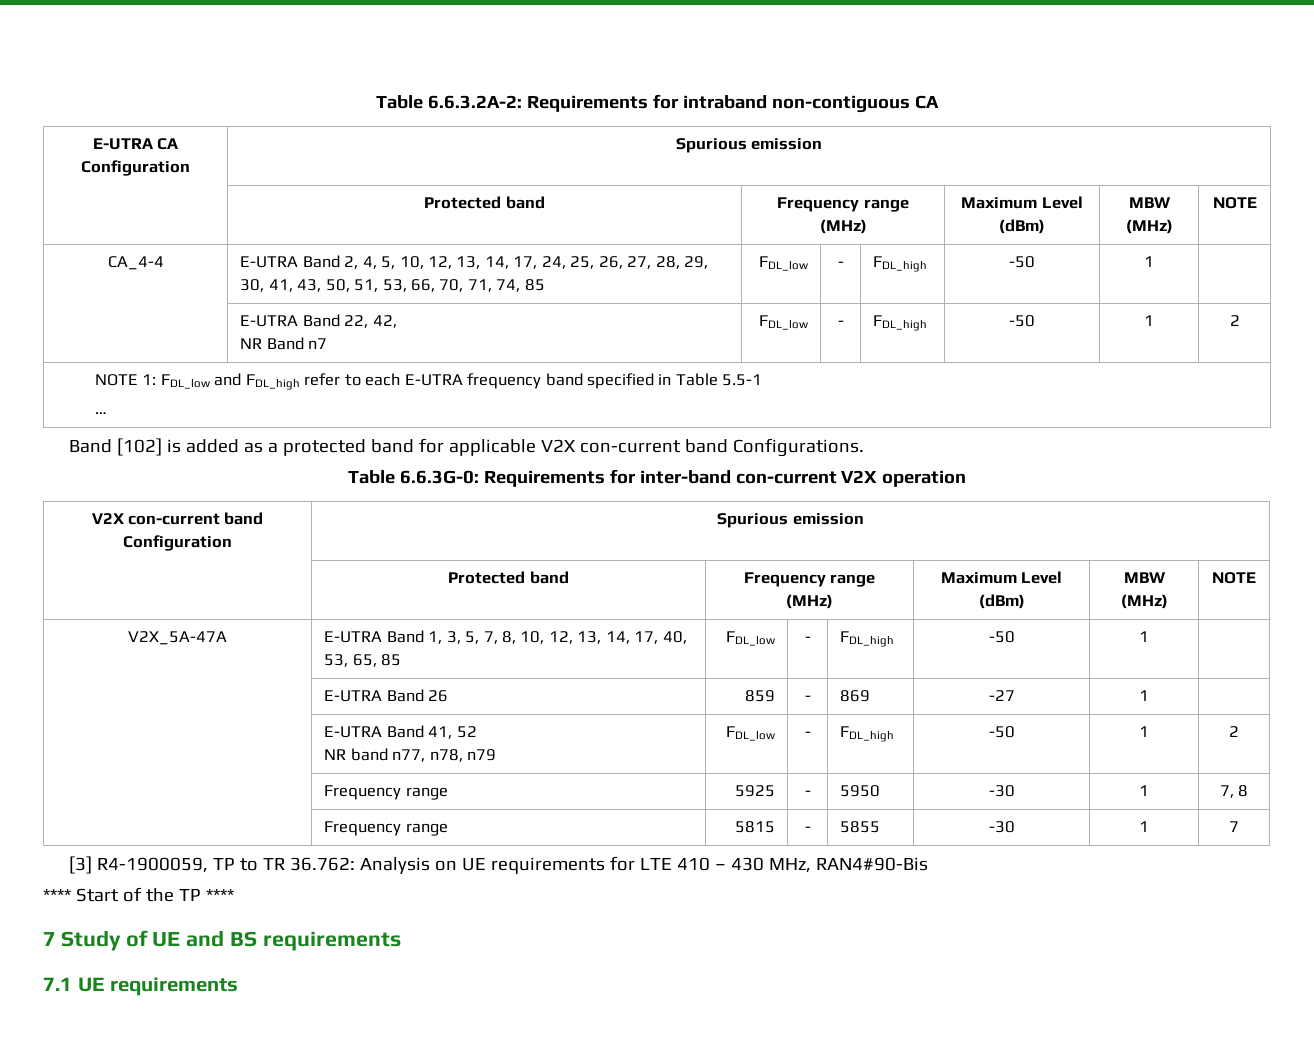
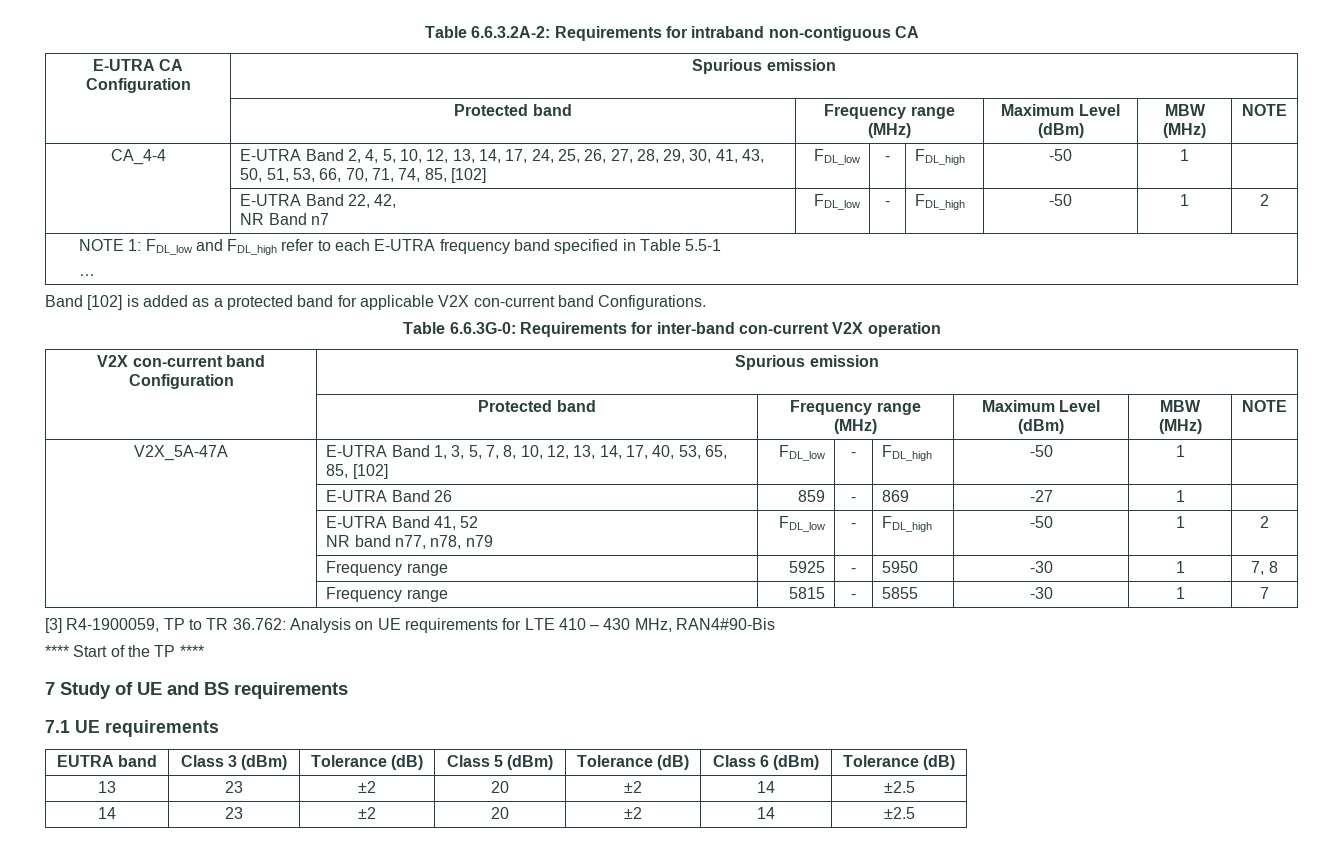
[524,279,545,291] 85 -> [424,168,486,183] 85, [102]
[381,654,402,666] 85 -> [326,464,388,479] 85, [102]
(239, 986) none -> [56,755,158,767] [180,755,288,770] [310,755,424,770] [446,755,554,770] [576,755,690,770] [712,755,820,770] [842,755,956,770] [98,781,116,793] [225,781,243,793] [358,781,376,793] [491,781,509,793] [624,781,642,793] [757,781,775,793] [883,781,915,793] [98,807,116,819] [225,807,243,819] [358,807,376,819] [491,807,509,819] [624,807,642,819] [757,807,775,819] [883,807,915,819] // EUTRA band | Class 3 (dBm) | Tolerance (dB) | Class 5 (dBm) | Tolerance (dB) | Class 6 (dBm) | Tolerance (dB) // 13 | 23 | ±2 | 20 | ±2 | 14 | ±2.5 // 14 | 23 | ±2 | 20 | ±2 | 14 | ±2.5

